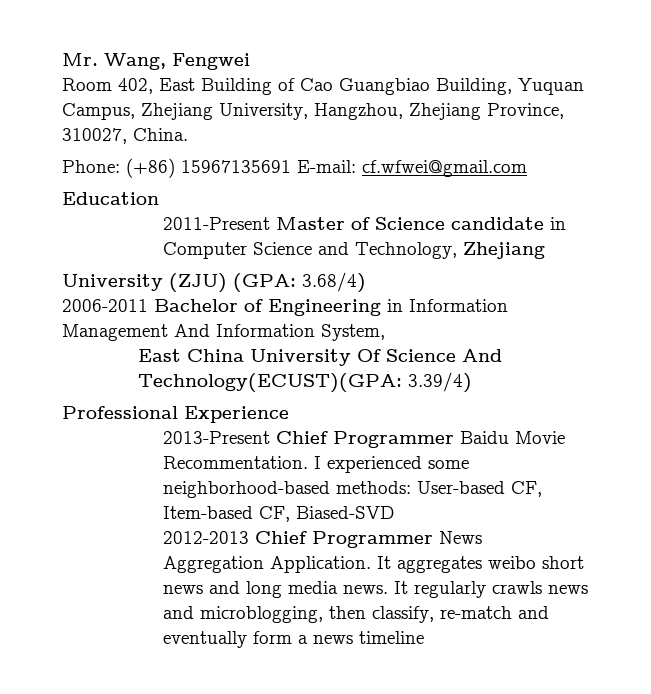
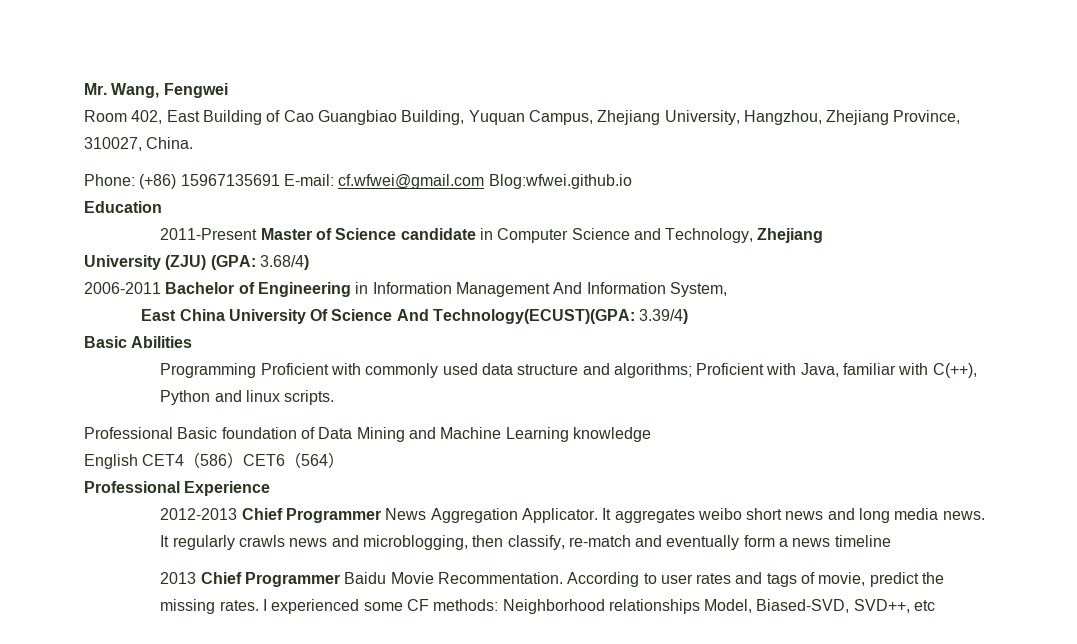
(527, 168) none -> [488,174,632,189] Blog:wfwei.github.io
[62,406,289,423] [163,431,566,448] [163,456,470,473] [163,481,543,498] [163,506,395,522] Professional Experience // 2013-Present Chief Programmer Baidu Movie Recommentation. I experienced some neighborhood-based methods: User-based CF, Item-based CF, Biased-SVD -> [84,336,193,348] [160,363,977,378] [160,390,335,405] [84,427,651,442] [84,452,345,469] [84,481,271,496] Basic Abilities // Programming Proficient with commonly used data structure and algorithms; Proficient with Java, familiar with C(++), Python and linux scripts. // Professional Basic foundation of Data Mining and Machine Learning knowledge // English CET4（586）CET6（564） // Professional Experience
[270,556,372,573] Application. -> [521,508,598,523] Applicator.
(425, 637) none -> [160,572,945,587] [160,599,936,614] // 2013 Chief Programmer Baidu Movie Recommentation. According to user rates and tags of movie, predict the missing rates. I experienced some CF methods: Neighborhood relationships Model, Biased-SVD, SVD++, etc

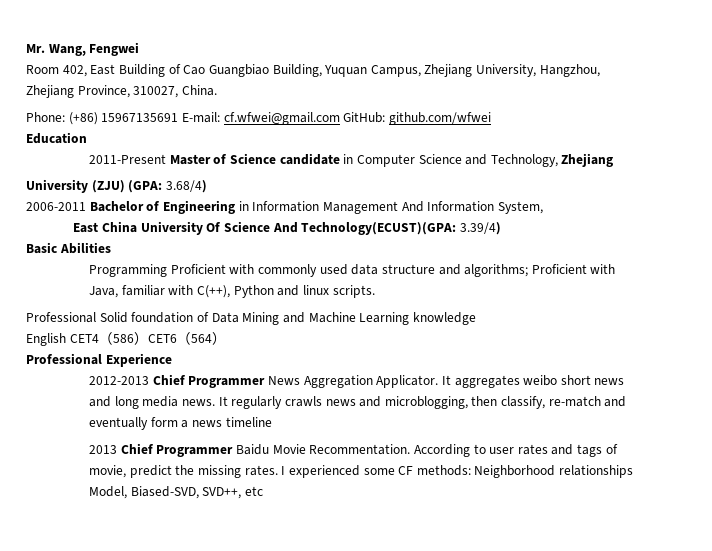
[488,174,632,189] Blog:wfwei.github.io -> [343,112,491,125] GitHub: github.com/wfwei
[177,427,218,439] Basic -> [99,312,128,323] Solid

